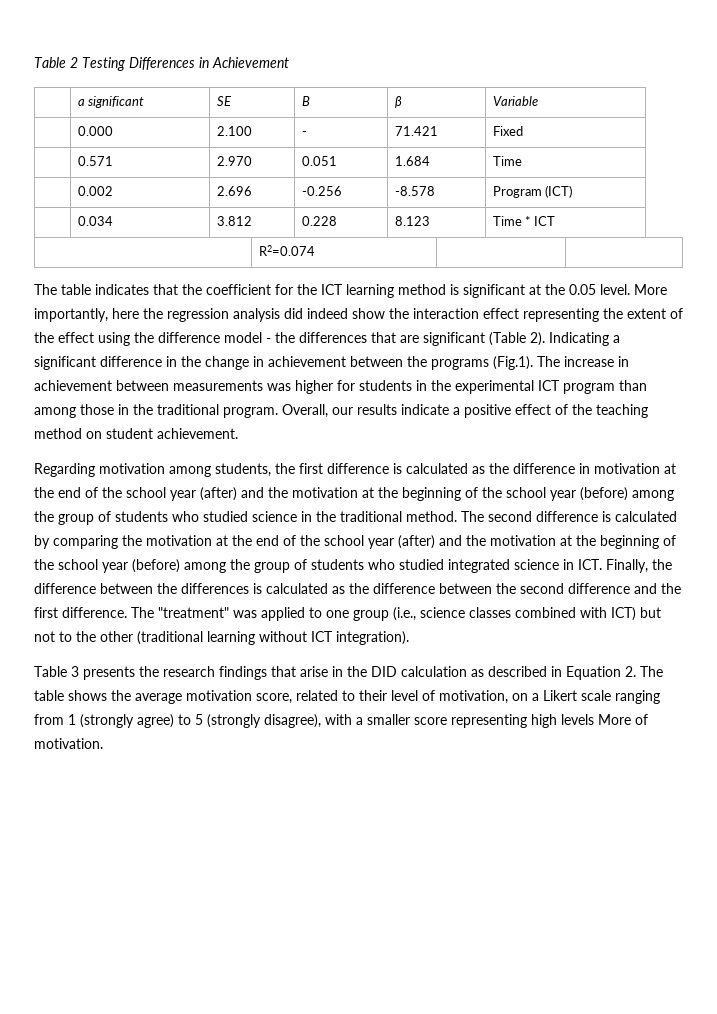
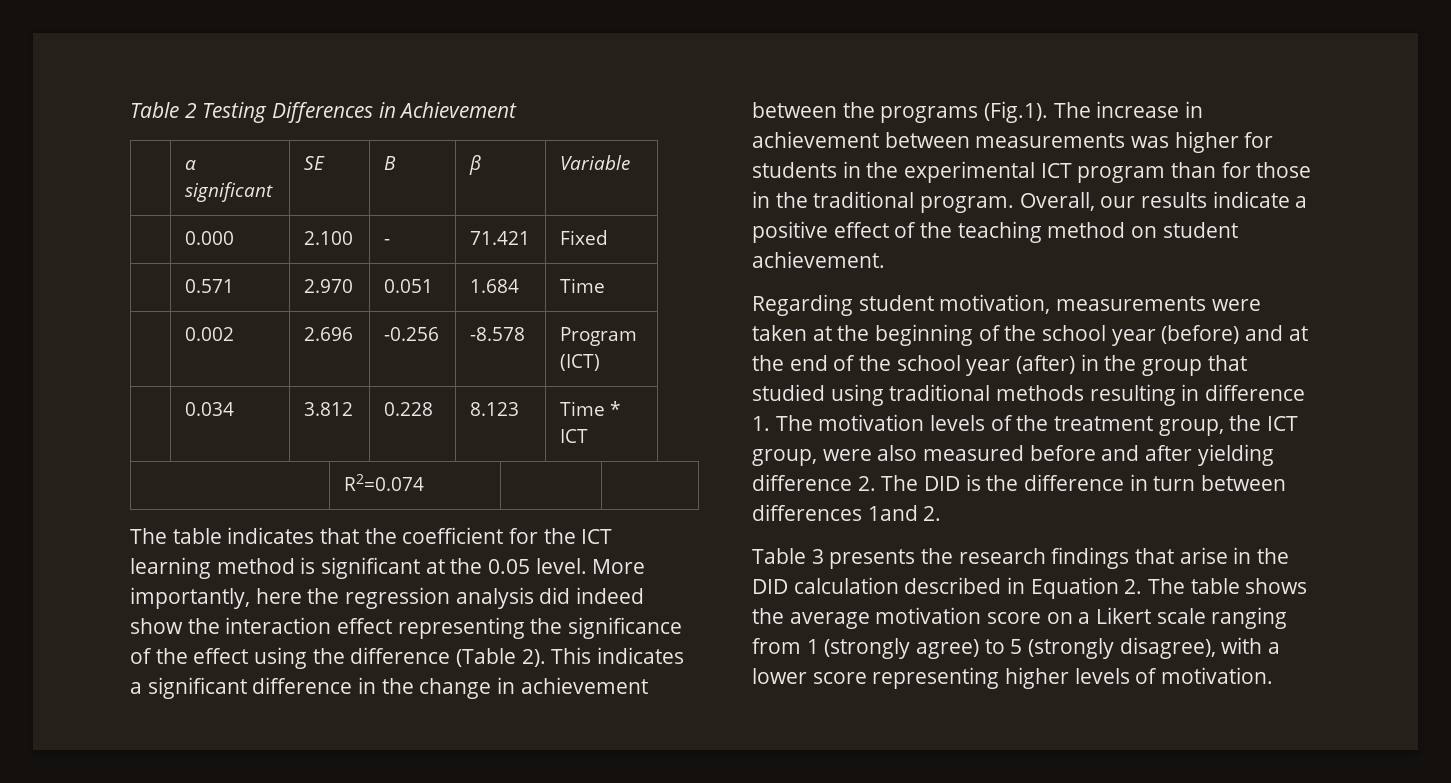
[77,99,85,106] a -> [184,160,196,170] α
[627,308,666,319] extent -> [568,617,683,639] significance
[224,332,609,346] model - the differences that are significant (Table 2). Indicating -> [456,647,685,667] (Table 2). This indicates
[34,407,76,418] among -> [1221,162,1251,178] for
[99,463,676,477] [34,487,674,501] [34,511,677,525] [34,535,676,549] [34,559,672,573] [34,583,681,594] [34,607,661,621] [34,631,409,645] motivation among students, the first difference is calculated as the difference in motivation at the end of the school year (after) and the motivation at the beginning of the school year (before) among the group of students who studied science in the traditional method. The second difference is calculated by comparing the motivation at the end of the school year (after) and the motivation at the beginning of the school year (before) among the group of students who studied integrated science in ICT. Finally, the difference between the differences is calculated as the difference between the second difference and the first difference. The "treatment" was applied to one group (i.e., science classes combined with ICT) but not to the other (traditional learning without ICT integration). -> [858,294,1261,314] [752,324,1308,346] [752,354,1247,376] [752,384,1306,406] [752,414,1299,436] [752,444,1274,466] [752,474,1287,491] [752,504,942,521] student motivation, measurements were taken at the beginning of the school year (before) and at the end of the school year (after) in the group that studied using traditional methods resulting in difference 1. The motivation levels of the treatment group, the ICT group, were also measured before and after yielding difference 2. The DID is the difference in turn between differences 1and 2.
[471,669,484,677] as -> (899, 585) none
[256,690,508,704] score, related to their level of motivation, -> [987,612,1042,624] score
[367,714,410,725] smaller -> [752,668,807,684] lower
[531,714,631,728] high levels More -> [1005,667,1130,689] higher levels

